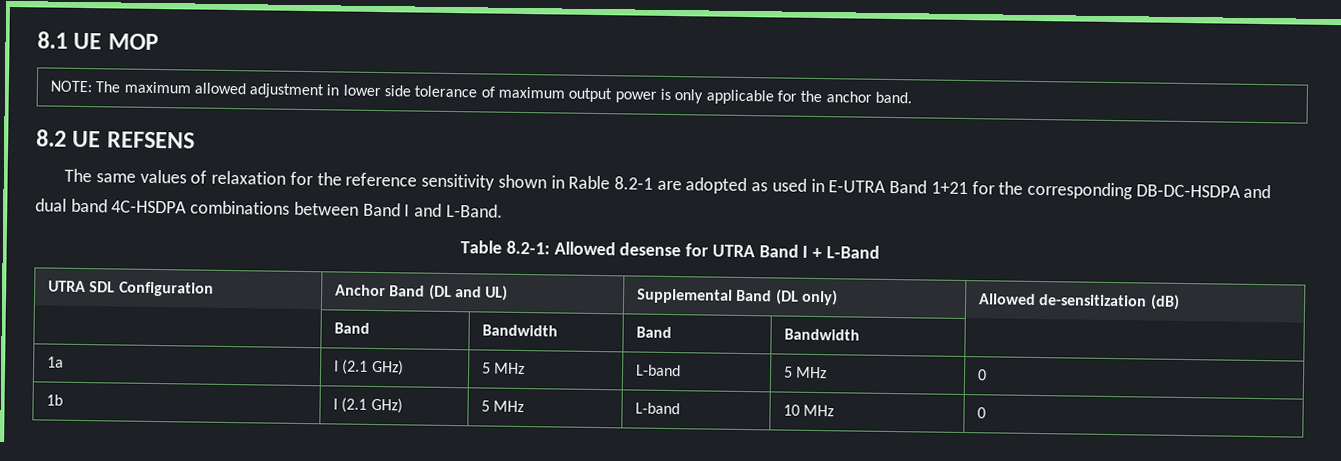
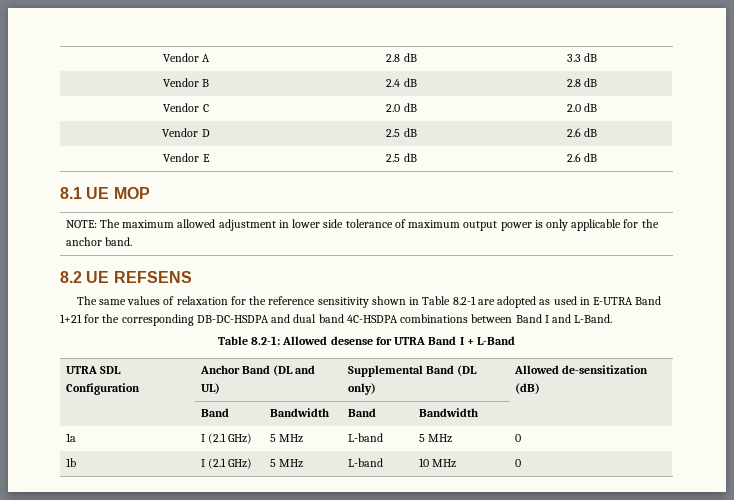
(37, 40) none -> [162,53,211,62] [386,53,417,62] [566,53,598,62] [162,78,210,87] [386,78,417,87] [566,78,598,87] [163,103,209,112] [386,103,417,112] [566,103,598,112] [162,128,210,137] [386,128,417,137] [566,128,598,137] [163,153,210,162] [386,153,417,162] [566,153,598,162] Vendor A | 2.8 dB | 3.3 dB // Vendor B | 2.4 dB | 2.8 dB // Vendor C | 2.0 dB | 2.0 dB // Vendor D | 2.5 dB | 2.6 dB // Vendor E | 2.5 dB | 2.6 dB //
[568,175,611,190] Rable -> [422,296,451,305] Table

